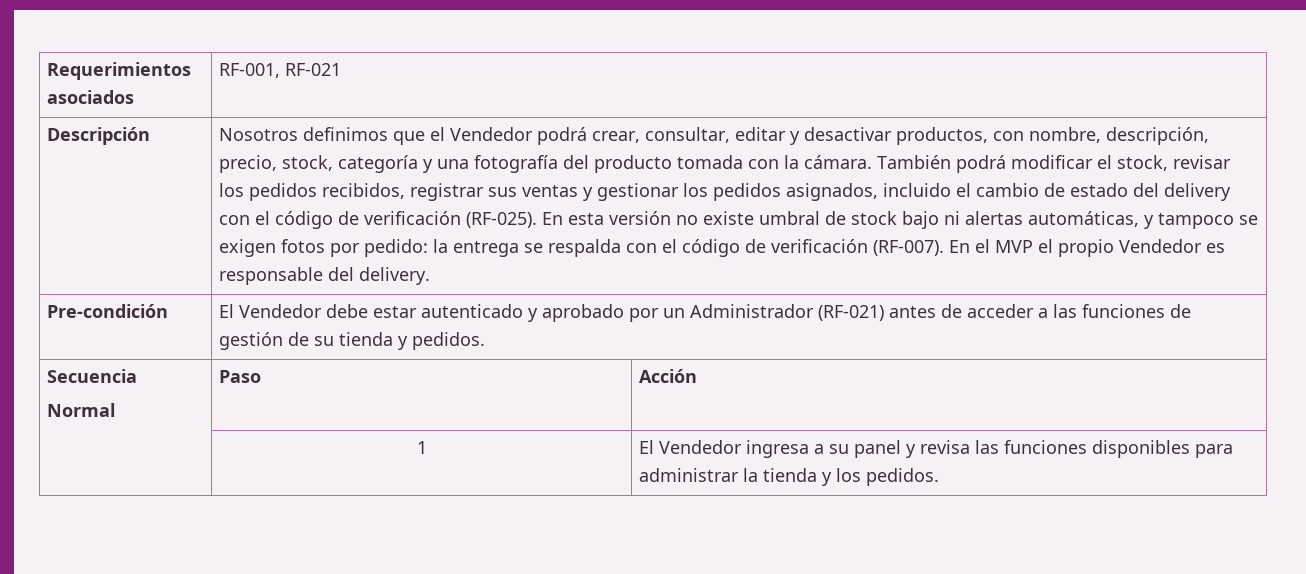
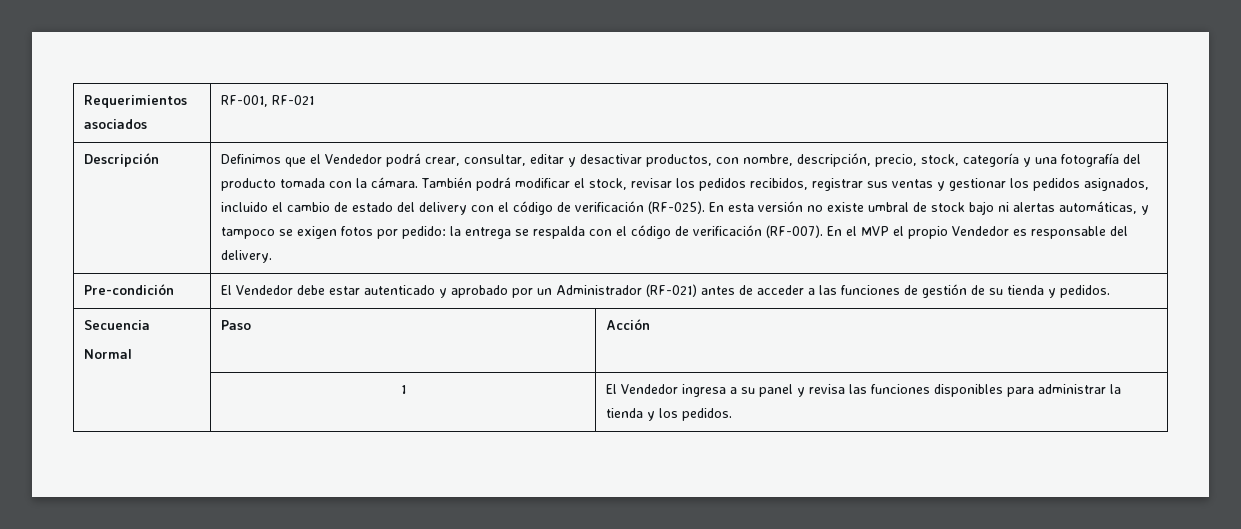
[218,127,388,141] Nosotros definimos -> [220,154,281,164] Definimos

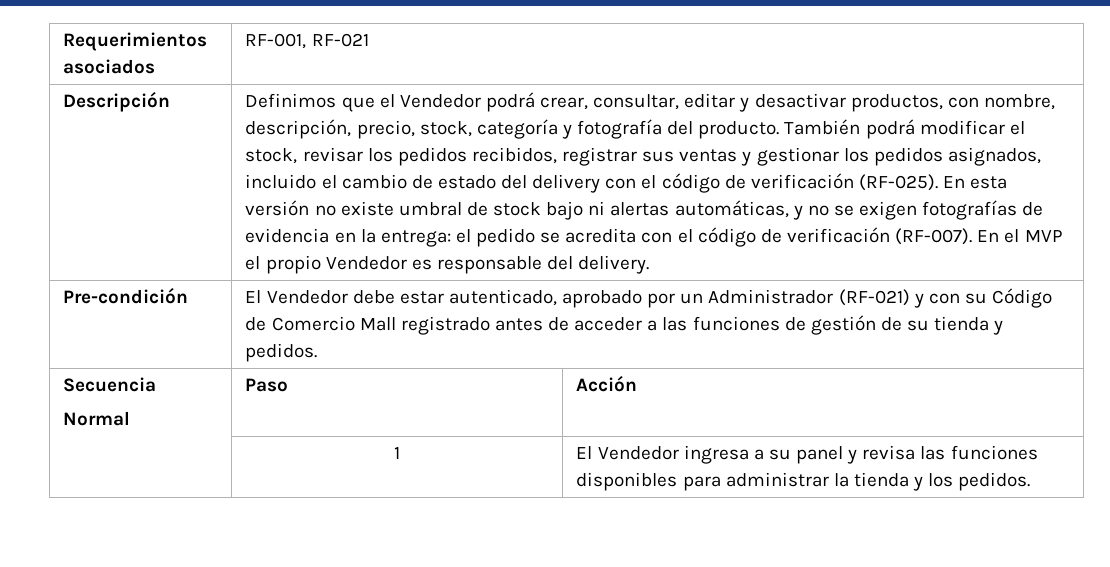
[1034,157,1057,164] una -> (572, 131) none
[220,177,418,191] producto tomada con la cámara. -> [698,121,780,139] producto.
[220,227,275,239] tampoco -> [807,205,829,216] no
[340,226,585,239] fotos por pedido: la entrega se respalda -> [922,200,1044,220] [245,228,637,247] fotografías de evidencia en la entrega: el pedido se acredita
[363,285,447,298] autenticado y -> [448,289,557,306] autenticado,
(697, 290) none -> [913,288,1053,308] [245,316,490,335] y con su Código de Comercio Mall registrado

